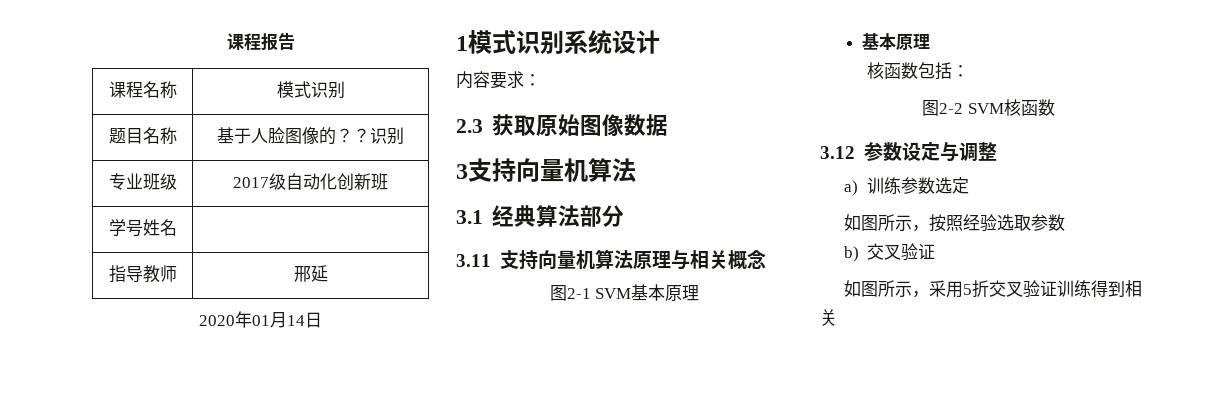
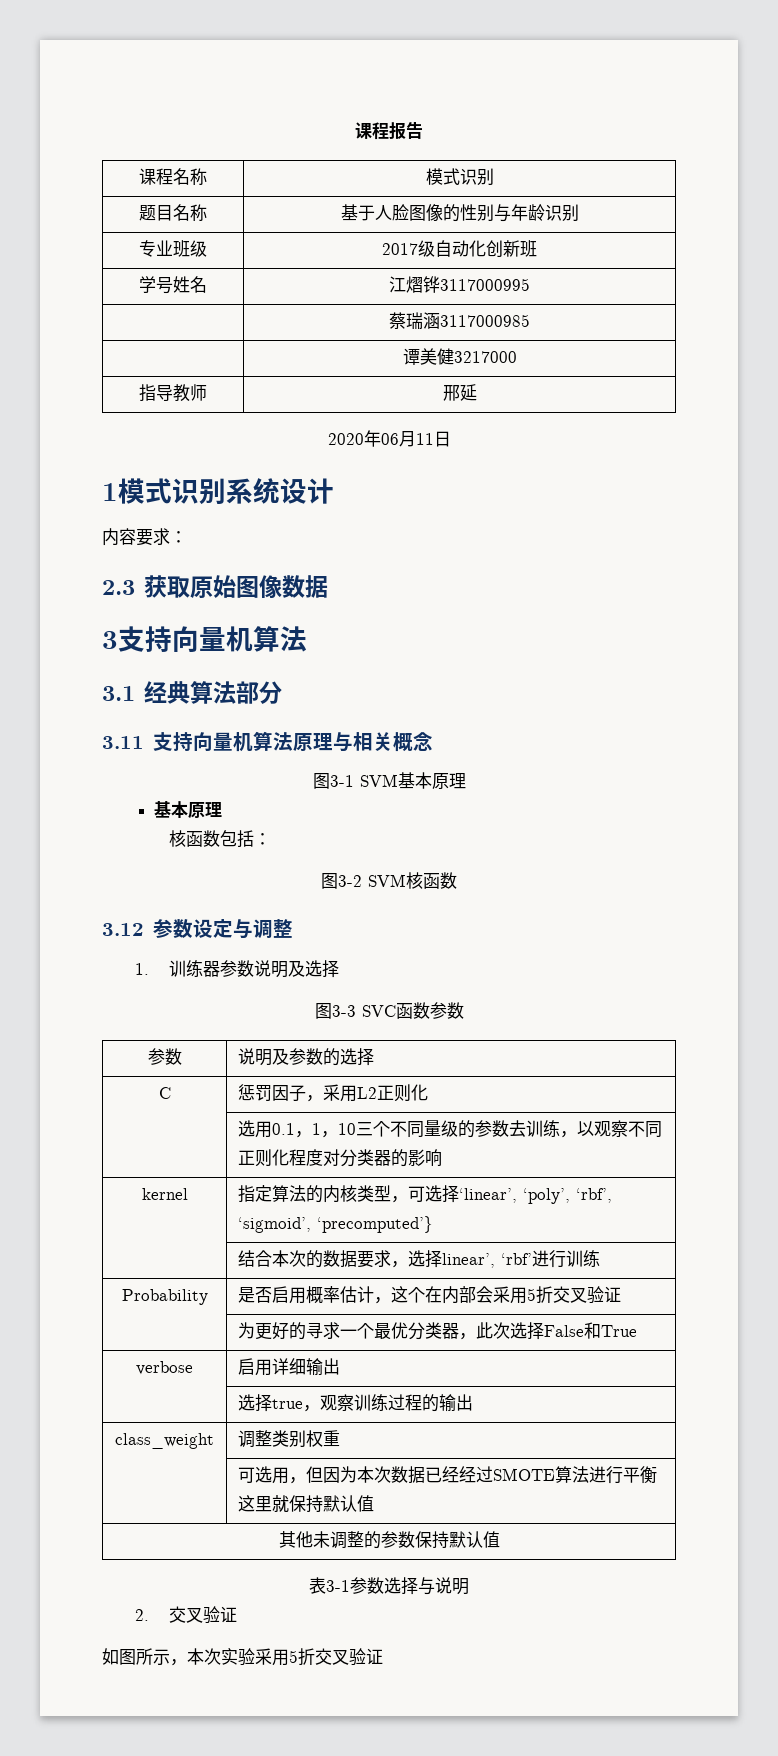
[336,128,370,143] ？？ -> [459,204,545,222] 性别与年龄
(177, 227) none -> [389,276,530,293] [389,312,530,329] [402,348,517,365] 江熠铧3117000995 // | 蔡瑞涵3117000985 // | 谭美健3217000
[252,312,305,328] 01月14 -> [380,431,434,447] 06月11
[566,288,591,299] 2-1 -> [329,775,354,787] 3-1
[939,103,964,114] 2-2 -> [338,875,362,887] 3-2
[843,177,970,196] [844,214,1066,232] [843,246,859,262] a)训练参数选定 // 如图所示，按照经验选取参数 // b) -> [135,960,339,978] [314,1002,464,1019] [147,1048,182,1065] [238,1048,375,1066] [158,1087,171,1099] [238,1084,429,1102] [238,1120,663,1138] [238,1149,443,1167] [141,1188,188,1200] [238,1185,613,1204] [238,1216,434,1233] [238,1250,601,1268] [121,1289,208,1305] [238,1286,622,1304] [238,1322,638,1340] [136,1361,193,1375] [238,1358,341,1376] [238,1394,474,1412] [115,1433,214,1449] [238,1430,341,1448] [238,1466,658,1484] [238,1495,375,1513] [278,1531,500,1549] [309,1577,469,1595] [135,1609,150,1621] 1.训练器参数说明及选择 // 图3-3 SVC函数参数 // 参数 | 说明及参数的选择 // C | 惩罚因子，采用L2正则化 // | 选用0.1，1，10三个不同量级的参数去训练，以观察不同正则化程度对分类器的影响 // kernel | 指定算法的内核类型，可选择‘linear’, ‘poly’, ‘rbf’, ‘sigmoid’, ‘precomputed’} // | 结合本次的数据要求，选择linear’, ‘rbf’进行训练 // Probability | 是否启用概率估计，这个在内部会采用5折交叉验证 // | 为更好的寻求一个最优分类器，此次选择False和True // verbose | 启用详细输出 // | 选择true，观察训练过程的输出 // class_weight | 调整类别权重 // | 可选用，但因为本次数据已经经过SMOTE算法进行平衡这里就保持默认值 // 其他未调整的参数保持默认值 // 表3-1参数选择与说明 // 2.
[929,280,1143,298] [820,309,837,326] 采用5折交叉验证训练得到相关 -> [187,1648,383,1666] 本次实验采用5折交叉验证

